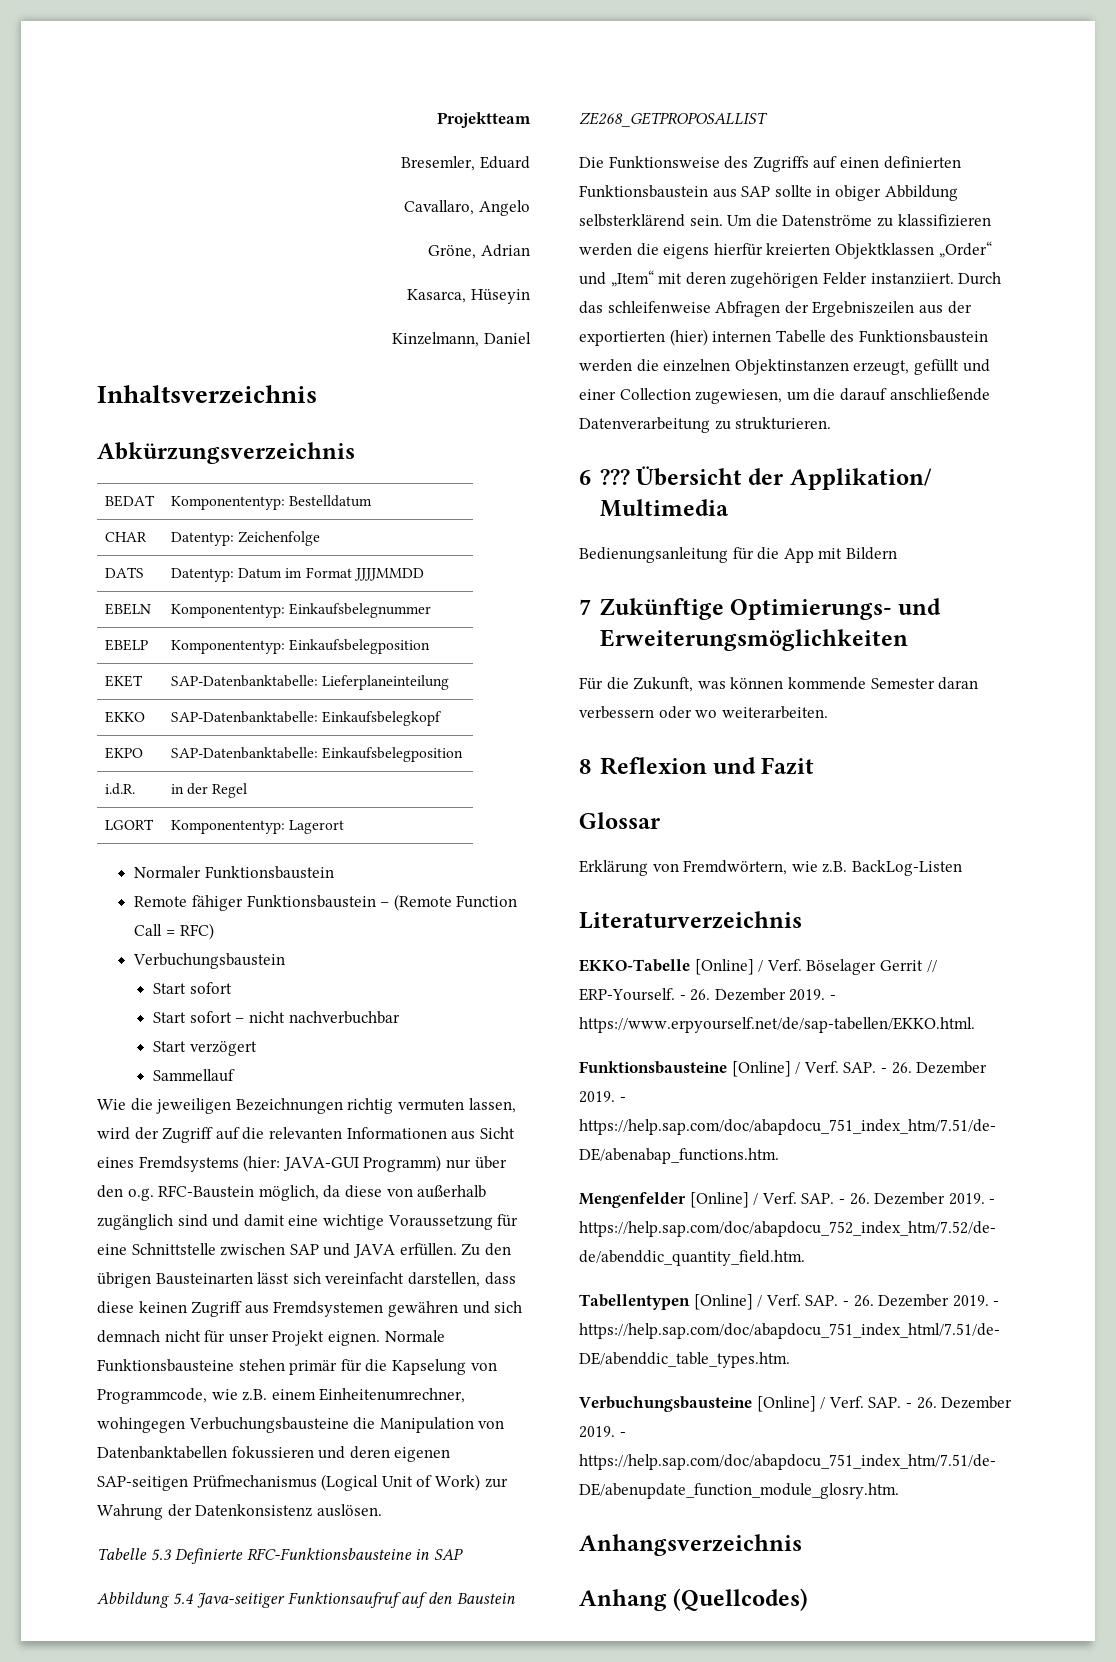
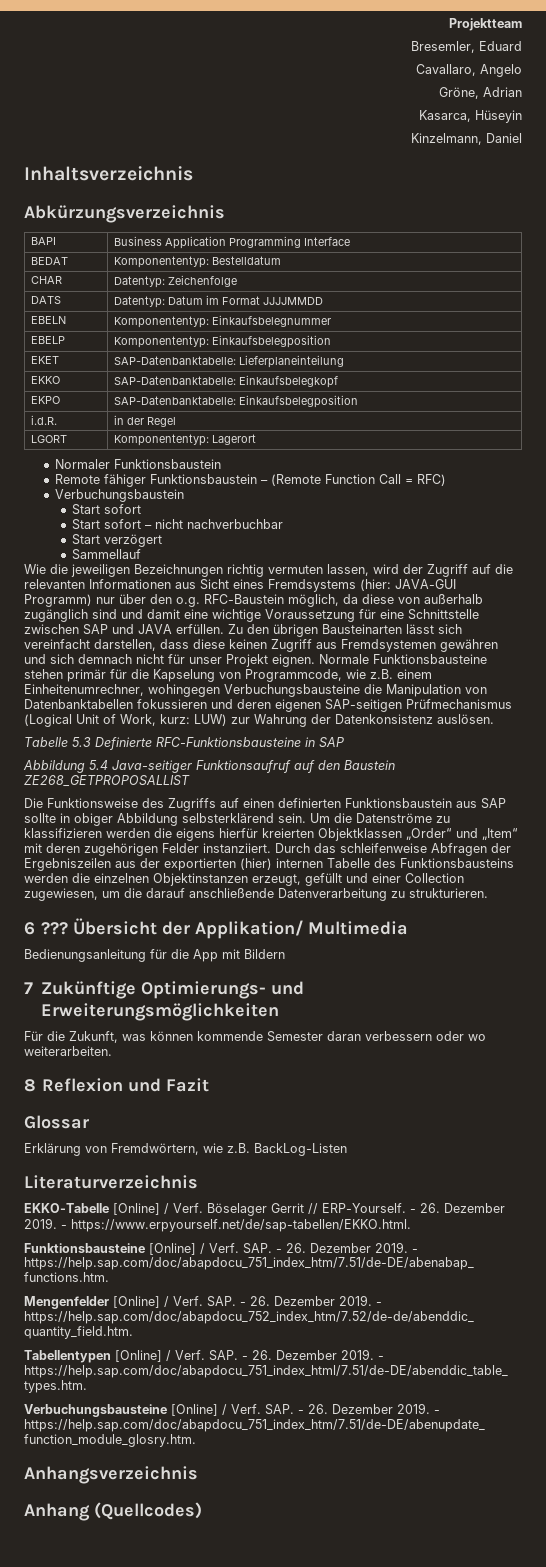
(355, 453) none -> [31,237,57,245] [114,236,351,249] // BAPI | Business Application Programming Interface
[434,1474,480,1491] Work) -> [120,714,227,726] Work, kurz: LUW)
[858,330,988,343] Funktionsbaustein -> [400,858,514,868] Funktionsbausteins

